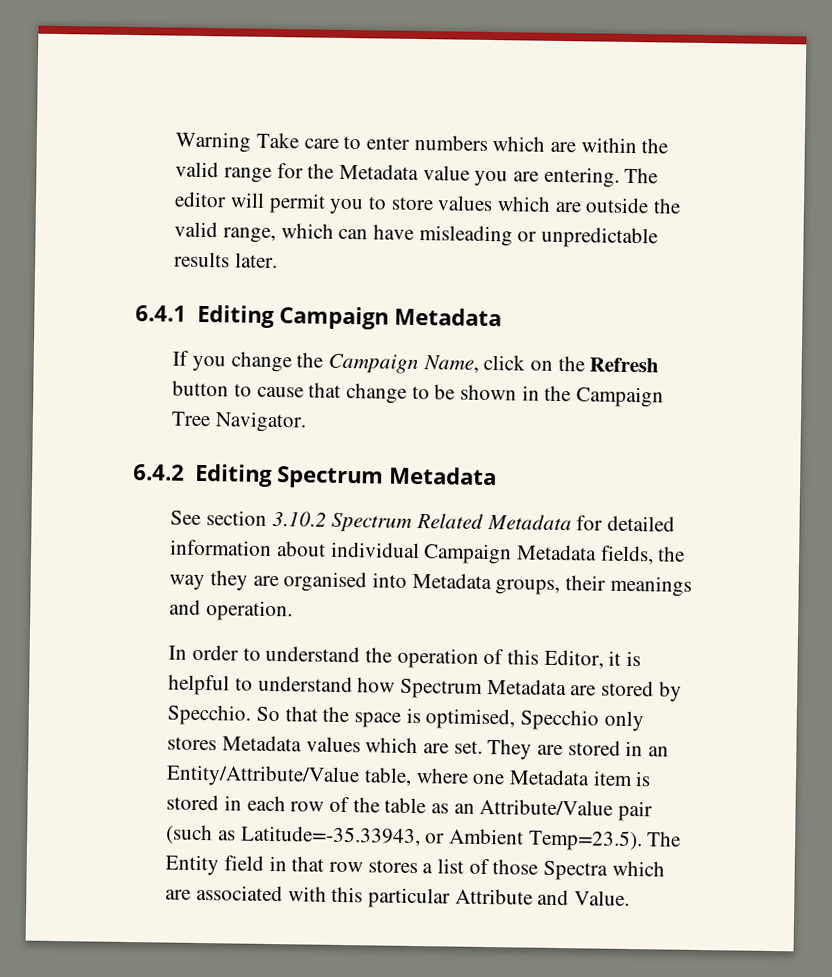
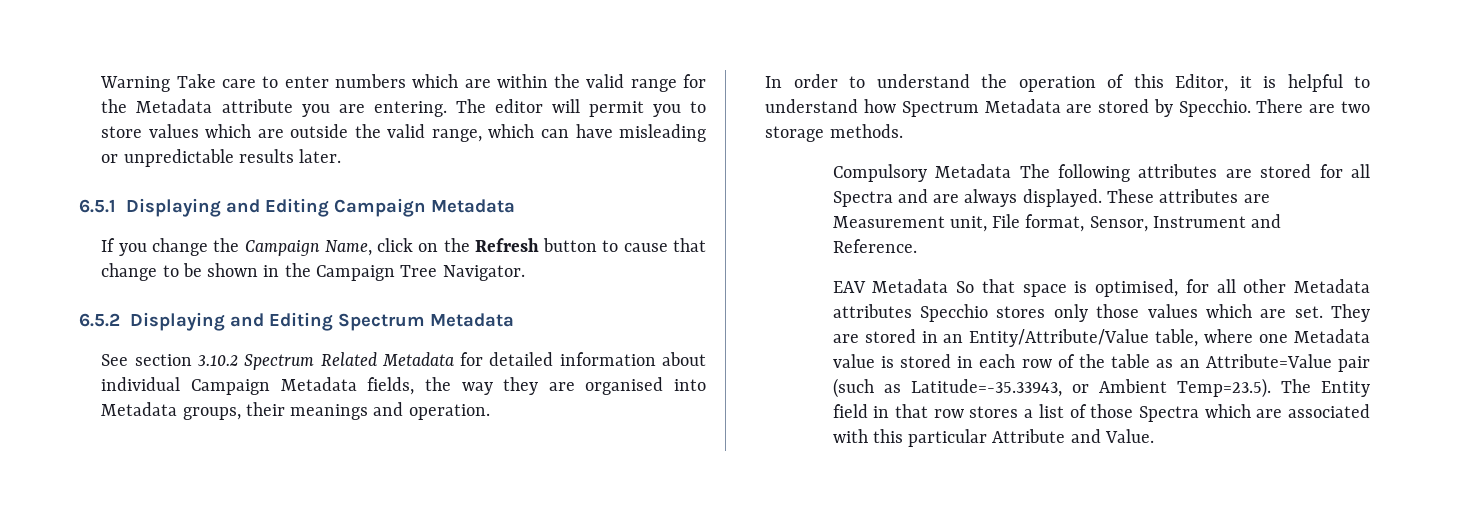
[422,165,470,181] value -> [221,99,293,113] attribute
[135,305,187,322] 6.4.1 -> [79,198,260,217] 6.5.1 Displaying and
[133,464,185,481] 6.4.2 -> [79,312,264,331] 6.5.2 Displaying and
(252, 715) none -> [1256,99,1370,113] [765,124,903,142] [832,164,1370,182] [832,189,1270,207] [832,214,1282,232] [832,239,917,253] [832,279,949,293] There are two storage methods. // Compulsory Metadata The following attributes are stored for all Spectra and are always displayed. These attributes are Measurement unit, File format, Sensor, Instrument and Reference. // EAV Metadata
[322,706,350,723] the -> (1015, 286) none
[519,709,644,732] [167,735,302,752] Specchio only stores Metadata -> [1185,279,1370,293] [832,304,1140,322] for all other Metadata attributes Specchio stores only those
[592,770,633,787] item -> [832,354,875,368] value
[479,798,614,816] Attribute/Value -> [1205,354,1332,368] Attribute=Value

